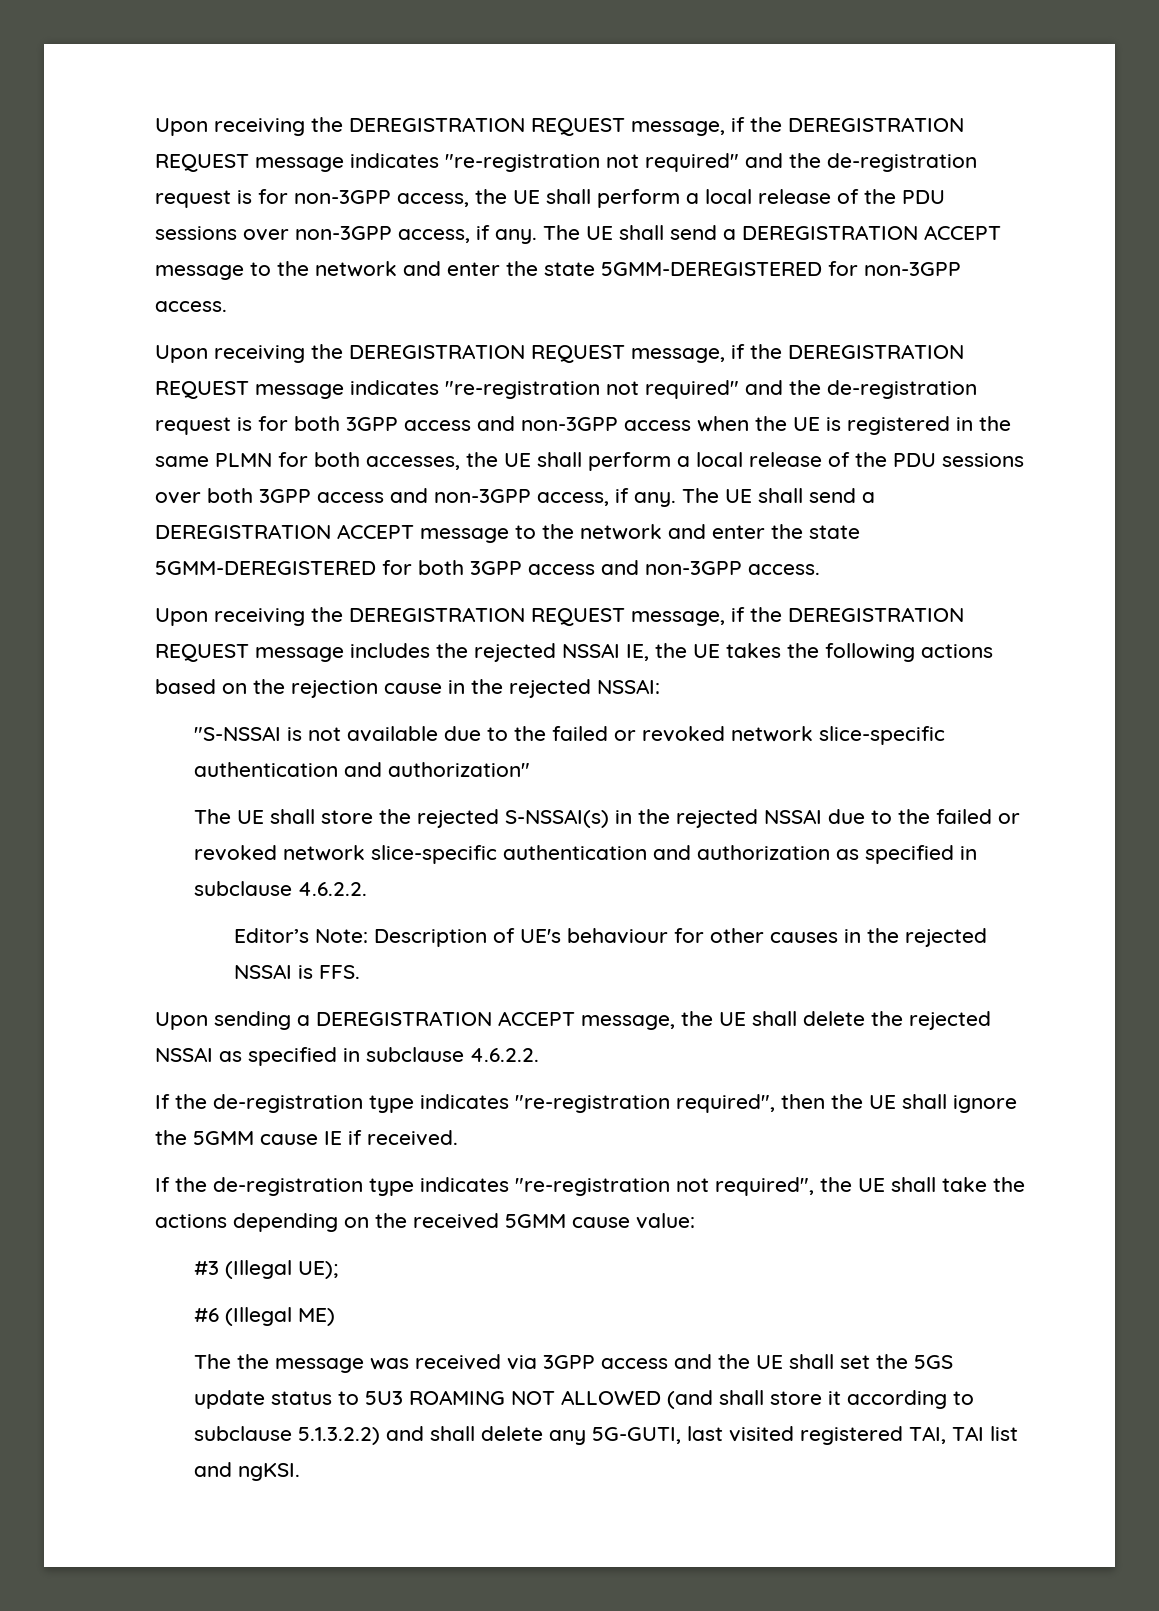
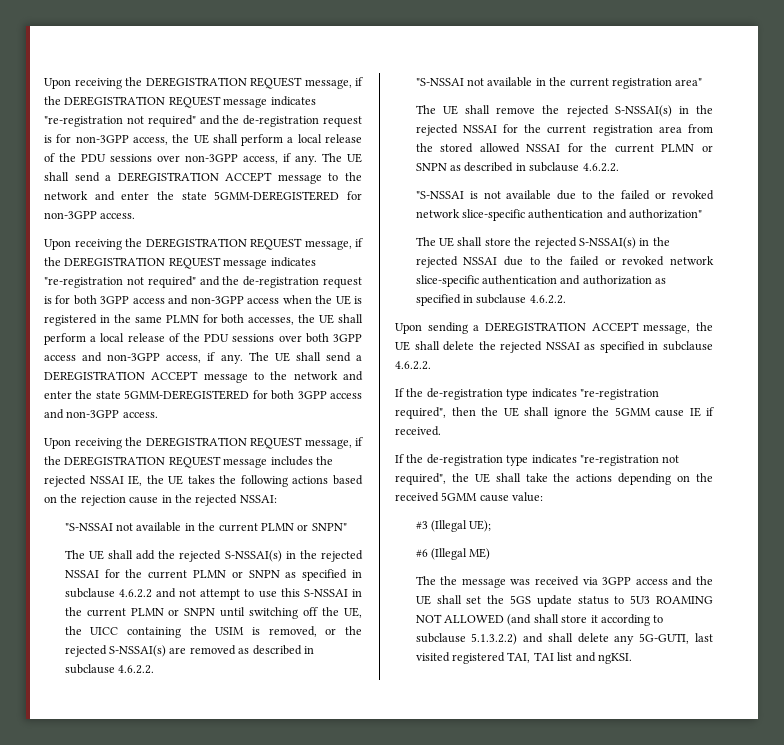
(660, 686) none -> [64,522,347,532] [64,550,363,562] [64,569,362,581] [64,588,362,600] [64,607,363,619] [64,626,363,638] [64,645,314,657] [64,664,155,674] [415,77,703,89] [415,105,714,117] [415,124,713,136] [415,143,714,153] [415,162,619,172] // "S-NSSAI not available in the current PLMN or SNPN" // The UE shall add the rejected S-NSSAI(s) in the rejected NSSAI for the current PLMN or SNPN as specified in subclause 4.6.2.2 and not attempt to use this S-NSSAI in the current PLMN or SNPN until switching off the UE, the UICC containing the USIM is removed, or the rejected S-NSSAI(s) are removed as described in subclause 4.6.2.2. // "S-NSSAI not available in the current registration area" // The UE shall remove the rejected S-NSSAI(s) in the rejected NSSAI for the current registration area from the stored allowed NSSAI for the current PLMN or SNPN as described in subclause 4.6.2.2.
[233,928,987,947] [233,964,360,979] // Editor’s Note: Description of UE's behaviour for other causes in the rejected NSSAI is FFS. -> (566, 299) none

